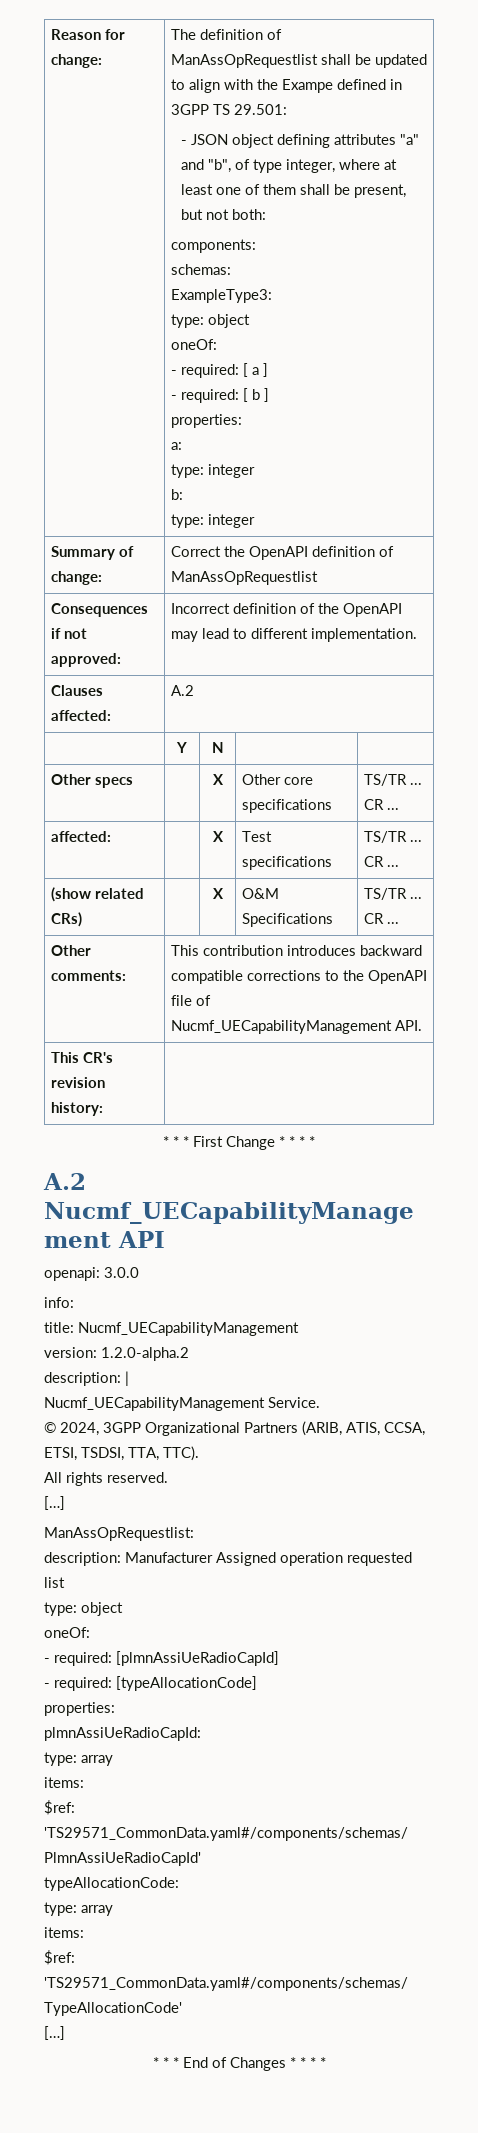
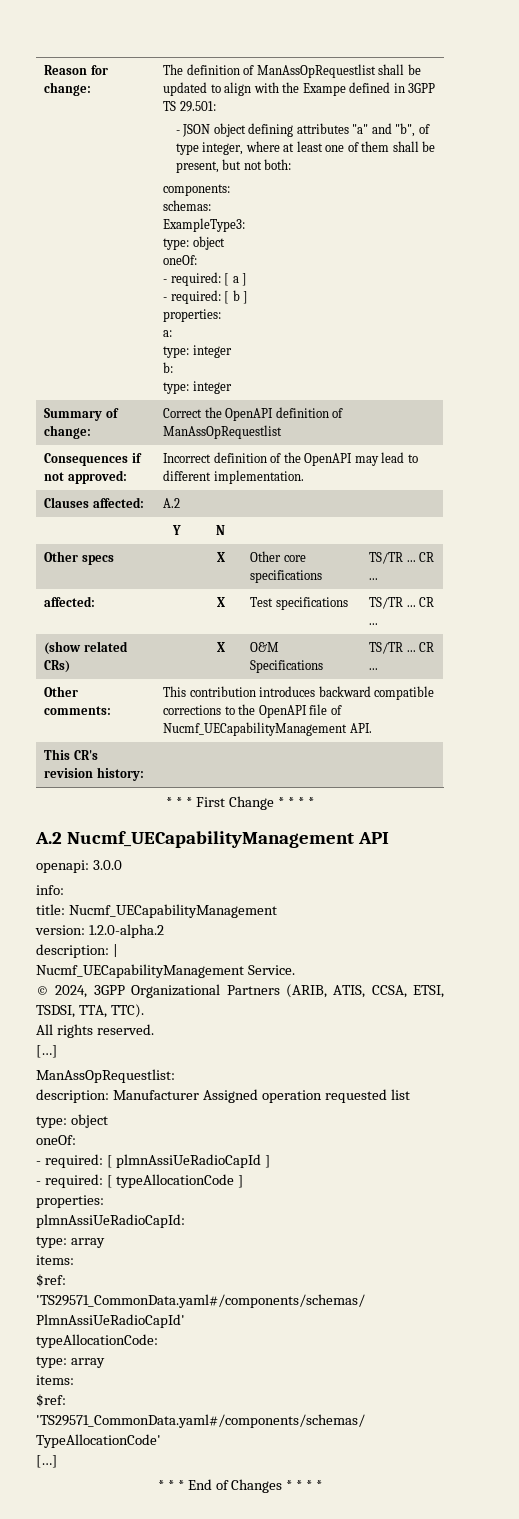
[116,1651,279,1666] [44,1676,257,1691] [plmnAssiUeRadioCapId] // - required: [typeAllocationCode] -> [106,1154,270,1168] [36,1174,243,1188] [ plmnAssiUeRadioCapId ] // - required: [ typeAllocationCode ]

